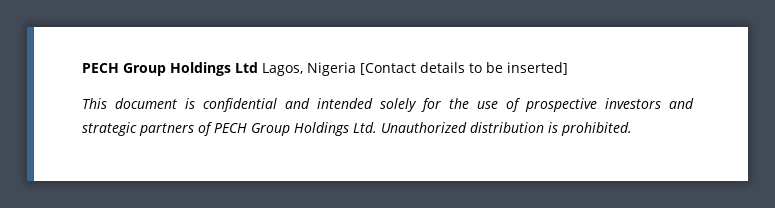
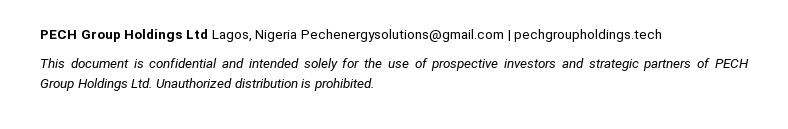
[360,62,568,75] [Contact details to be inserted] -> [300,29,663,42] Pechenergysolutions@gmail.com | pechgroupholdings.tech

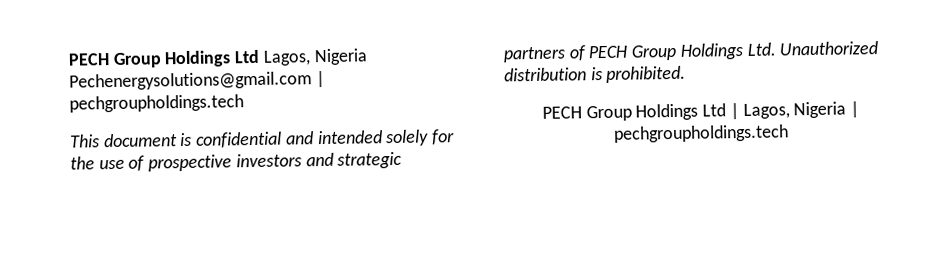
(374, 84) none -> [541,101,860,122] [613,124,789,143] // PECH Group Holdings Ltd | Lagos, Nigeria | pechgroupholdings.tech

